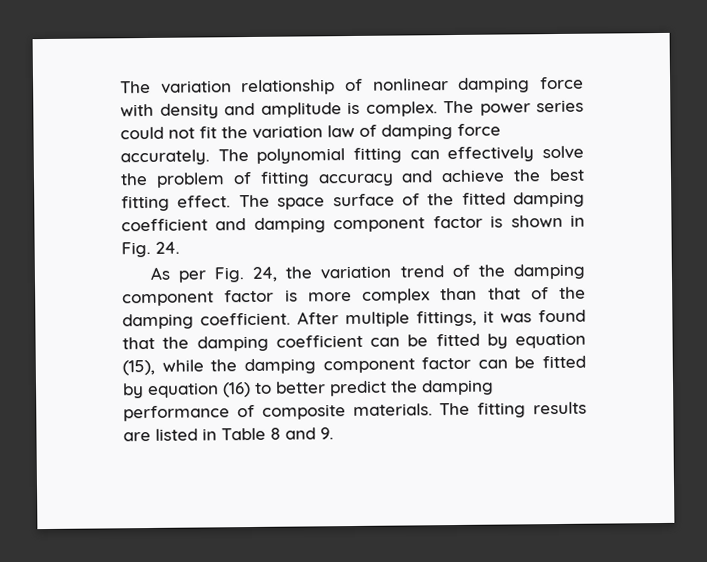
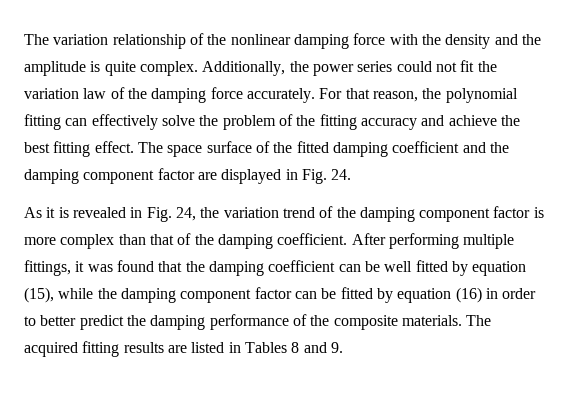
(363, 85) none -> [207,34,227,45] the
(154, 110) none -> [421,34,441,45] the
(255, 109) none -> [521,34,541,45] the
[365,100,474,117] complex. The -> [104,61,309,76] quite complex. Additionally, the
(377, 130) none -> [127,88,147,99] the
[217,149,249,162] The -> [319,88,442,102] For that reason, the
(252, 178) none -> [296,115,316,126] the
[253,214,563,233] damping component factor is shown -> [489,142,509,153] [24,168,282,184] the damping component factor are displayed
[177,270,207,283] per -> [46,207,143,218] it is revealed in
(339, 318) none -> [388,233,459,249] performing
(429, 340) none -> [384,261,413,272] well
(251, 390) none -> [485,288,537,299] in order
(255, 411) none -> [310,315,330,326] the
(471, 409) none -> [24,342,78,357] acquired
[221,427,266,441] Table -> [244,342,287,353] Tables

